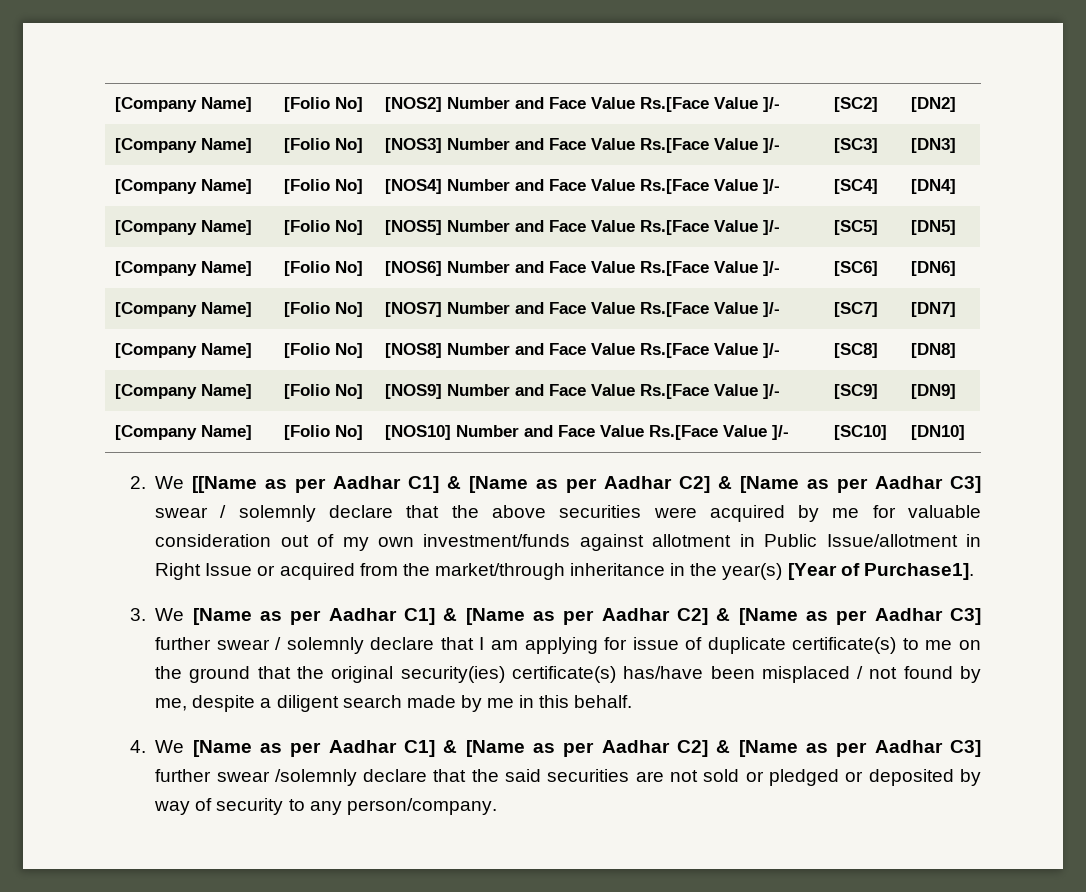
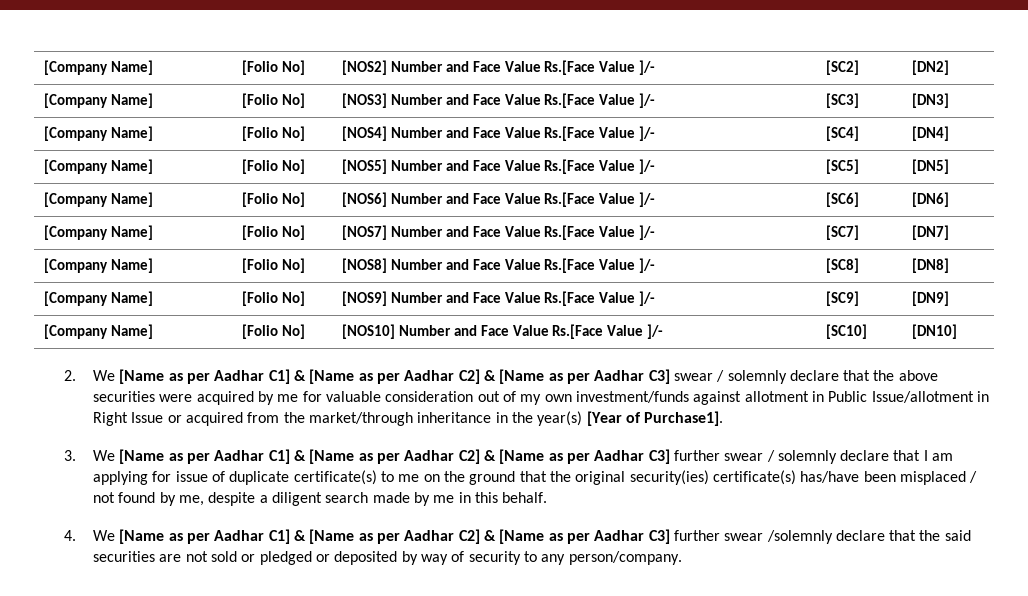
[192,476,258,493] [[Name -> [119,369,165,384] [Name

